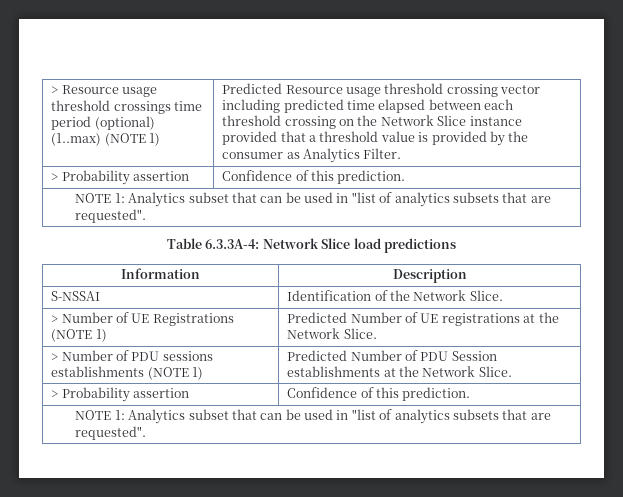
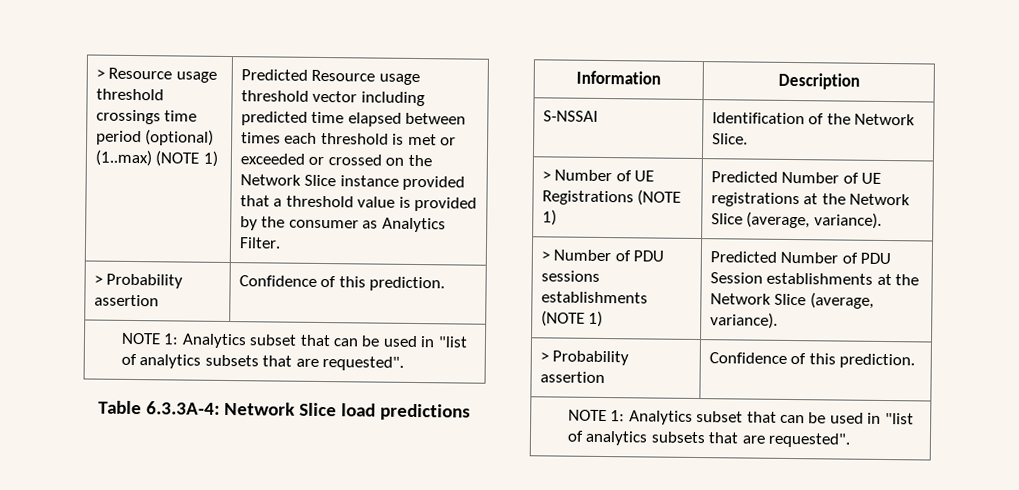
[446,84,498,97] crossing -> (309, 96) none
(481, 104) none -> [240,132,281,144] times
[284,116,336,129] crossing -> [392,133,457,146] [239,153,382,166] is met or exceeded or crossed
[343,328,377,339] Slice. -> [710,211,882,229] Slice (average, variance).
[478,366,512,377] Slice. -> [774,292,874,309] [709,312,778,329] Slice (average, variance).

